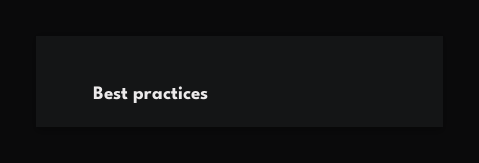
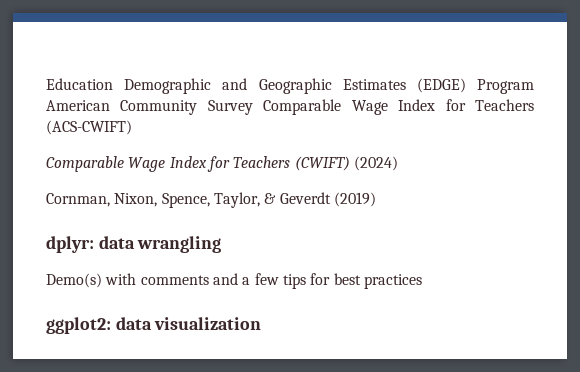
[93,86,209,103] Best practices -> [46,78,535,94] [46,99,534,115] [46,120,132,135] [46,156,398,172] [46,192,376,208] [46,236,222,253] [46,273,422,289] [46,317,262,334] Education Demographic and Geographic Estimates (EDGE) Program American Community Survey Comparable Wage Index for Teachers (ACS-CWIFT) // Comparable Wage Index for Teachers (CWIFT) (2024) // Cornman, Nixon, Spence, Taylor, & Geverdt (2019) // dplyr: data wrangling // Demo(s) with comments and a few tips for best practices // ggplot2: data visualization

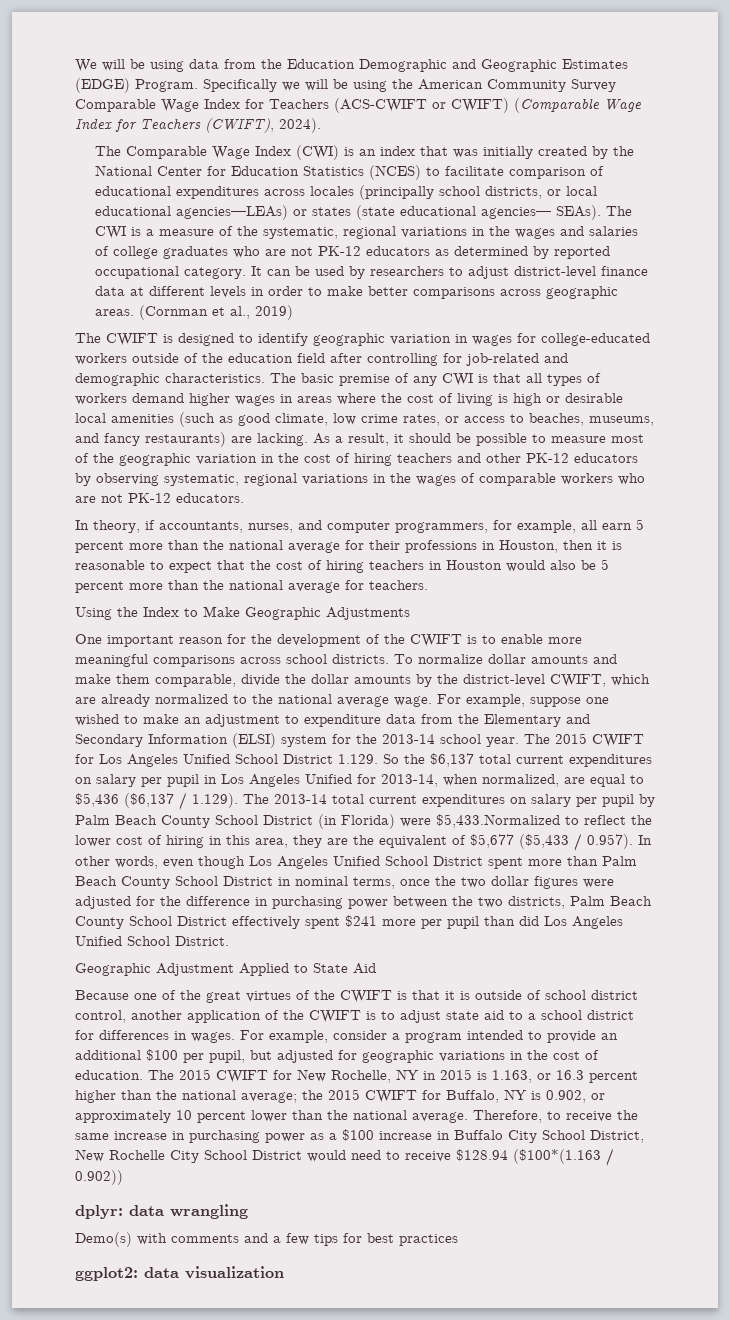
(46, 84) none -> [75,59,282,72] We will be using data from the
[477,79,535,94] Program -> [135,79,413,92] Program. Specifically we will be using the
[46,120,132,135] [46,156,398,172] [46,192,376,208] (ACS-CWIFT) // Comparable Wage Index for Teachers (CWIFT) (2024) // Cornman, Nixon, Spence, Taylor, & Geverdt (2019) -> [334,98,642,113] [75,118,321,133] [94,145,634,160] [94,165,604,180] [94,185,597,200] [94,205,632,220] [94,226,638,239] [94,246,610,259] [94,266,648,279] [94,286,618,299] [94,305,293,320] [75,333,650,346] [75,353,568,366] [75,373,601,386] [75,393,623,406] [75,412,654,427] [75,432,644,447] [75,453,638,466] [75,473,645,486] [75,493,244,503] [75,519,644,533] [75,540,622,553] [75,559,609,573] [75,580,428,593] [75,606,410,620] [75,634,582,647] [75,654,617,667] [75,674,650,687] [75,694,609,707] [75,714,590,727] [75,733,644,748] [75,753,652,767] [75,774,644,787] [75,792,655,810] [75,814,652,829] [75,833,652,851] [75,856,637,869] [75,876,614,889] [75,896,652,909] [75,915,623,929] [75,936,229,946] [75,963,376,976] [75,990,638,1003] [75,1010,634,1023] [75,1030,618,1043] [75,1049,599,1063] [75,1069,638,1083] [75,1089,605,1103] [75,1110,638,1123] [75,1129,644,1143] [75,1148,614,1166] [75,1170,123,1185] (ACS-CWIFT or CWIFT) (Comparable Wage Index for Teachers (CWIFT), 2024). // The Comparable Wage Index (CWI) is an index that was initially created by the National Center for Education Statistics (NCES) to facilitate comparison of educational expenditures across locales (principally school districts, or local educational agencies—LEAs) or states (state educational agencies— SEAs). The CWI is a measure of the systematic, regional variations in the wages and salaries of college graduates who are not PK-12 educators as determined by reported occupational category. It can be used by researchers to adjust district-level finance data at different levels in order to make better comparisons across geographic areas. (Cornman et al., 2019) // The CWIFT is designed to identify geographic variation in wages for college-educated workers outside of the education field after controlling for job-related and demographic characteristics. The basic premise of any CWI is that all types of workers demand higher wages in areas where the cost of living is high or desirable local amenities (such as good climate, low crime rates, or access to beaches, museums, and fancy restaurants) are lacking. As a result, it should be possible to measure most of the geographic variation in the cost of hiring teachers and other PK-12 educators by observing systematic, regional variations in the wages of comparable workers who are not PK-12 educators. // In theory, if accountants, nurses, and computer programmers, for example, all earn 5 percent more than the national average for their professions in Houston, then it is reasonable to expect that the cost of hiring teachers in Houston would also be 5 percent more than the national average for teachers. // Using the Index to Make Geographic Adjustments // One important reason for the development of the CWIFT is to enable more meaningful comparisons across school districts. To normalize dollar amounts and make them comparable, divide the dollar amounts by the district-level CWIFT, which are already normalized to the national average wage. For example, suppose one wished to make an adjustment to expenditure data from the Elementary and Secondary Information (ELSI) system for the 2013-14 school year. The 2015 CWIFT for Los Angeles Unified School District 1.129. So the $6,137 total current expenditures on salary per pupil in Los Angeles Unified for 2013-14, when normalized, are equal to $5,436 ($6,137 / 1.129). The 2013-14 total current expenditures on salary per pupil by Palm Beach County School District (in Florida) were $5,433.Normalized to reflect the lower cost of hiring in this area, they are the equivalent of $5,677 ($5,433 / 0.957). In other words, even though Los Angeles Unified School District spent more than Palm Beach County School District in nominal terms, once the two dollar figures were adjusted for the difference in purchasing power between the two districts, Palm Beach County School District effectively spent $241 more per pupil than did Los Angeles Unified School District. // Geographic Adjustment Applied to State Aid // Because one of the great virtues of the CWIFT is that it is outside of school district control, another application of the CWIFT is to adjust state aid to a school district for differences in wages. For example, consider a program intended to provide an additional $100 per pupil, but adjusted for geographic variations in the cost of education. The 2015 CWIFT for New Rochelle, NY in 2015 is 1.163, or 16.3 percent higher than the national average; the 2015 CWIFT for Buffalo, NY is 0.902, or approximately 10 percent lower than the national average. Therefore, to receive the same increase in purchasing power as a $100 increase in Buffalo City School District, New Rochelle City School District would need to receive $128.94 ($100*(1.163 / 0.902))

